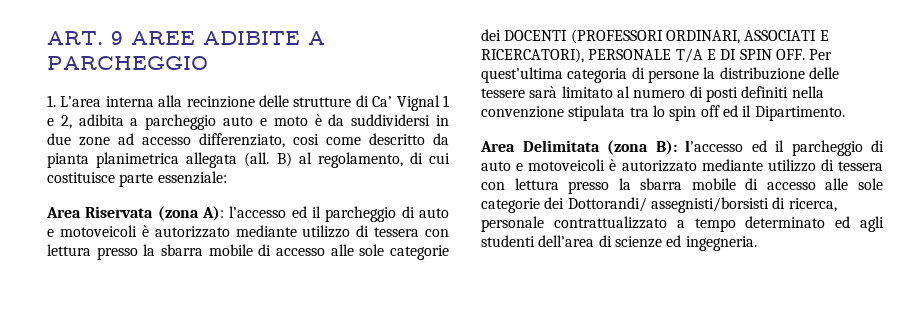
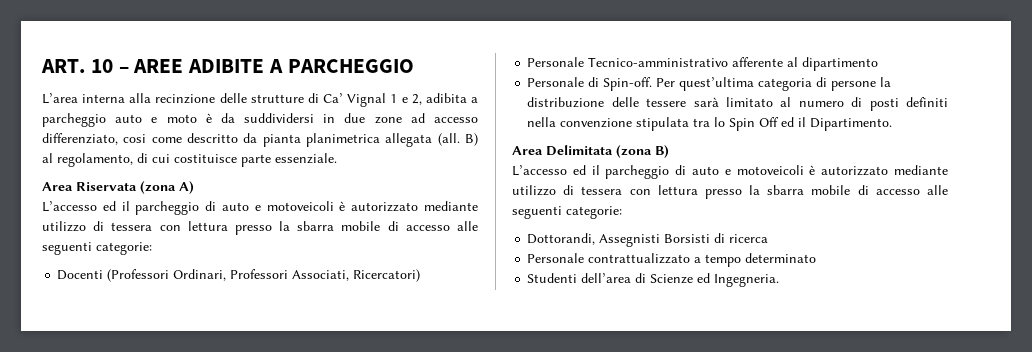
[111,31,123,45] 9 -> [90,59,129,73] 10 –
[47,95,56,107] 1. -> (414, 66) none
[157,171,227,184] essenziale: -> [275,153,337,164] essenziale.
[202,206,287,221] A): l’accesso -> [179,181,194,194] [42,201,97,212] A) // L’accesso
[359,244,450,260] [481,29,829,44] [481,48,805,63] sole categorie dei DOCENTI (PROFESSORI ORDINARI, ASSOCIATI E RICERCATORI), PERSONALE T/A E DI SPIN OFF. -> [42,242,152,255] [57,269,421,282] [527,57,879,71] [527,77,653,91] seguenti categorie: // Docenti (Professori Ordinari, Professori Associati, Ricercatori) // Personale Tecnico-amministrativo afferente al dipartimento // Personale di Spin-off.
[669,105,720,121] spin off -> [729,117,780,131] Spin Off
[655,140,743,155] B): l’accesso -> [655,145,669,158] [512,165,567,176] B) // L’accesso
[858,178,883,190] [481,197,837,213] [481,216,884,232] [481,235,757,251] sole categorie dei Dottorandi/ assegnisti/borsisti di ricerca, personale contrattualizzato a tempo determinato ed agli studenti dell’area di scienze ed ingegneria. -> [512,206,622,219] [527,233,769,247] [527,253,817,267] [527,273,780,287] seguenti categorie: // Dottorandi, Assegnisti Borsisti di ricerca // Personale contrattualizzato a tempo determinato // Studenti dell’area di Scienze ed Ingegneria.

